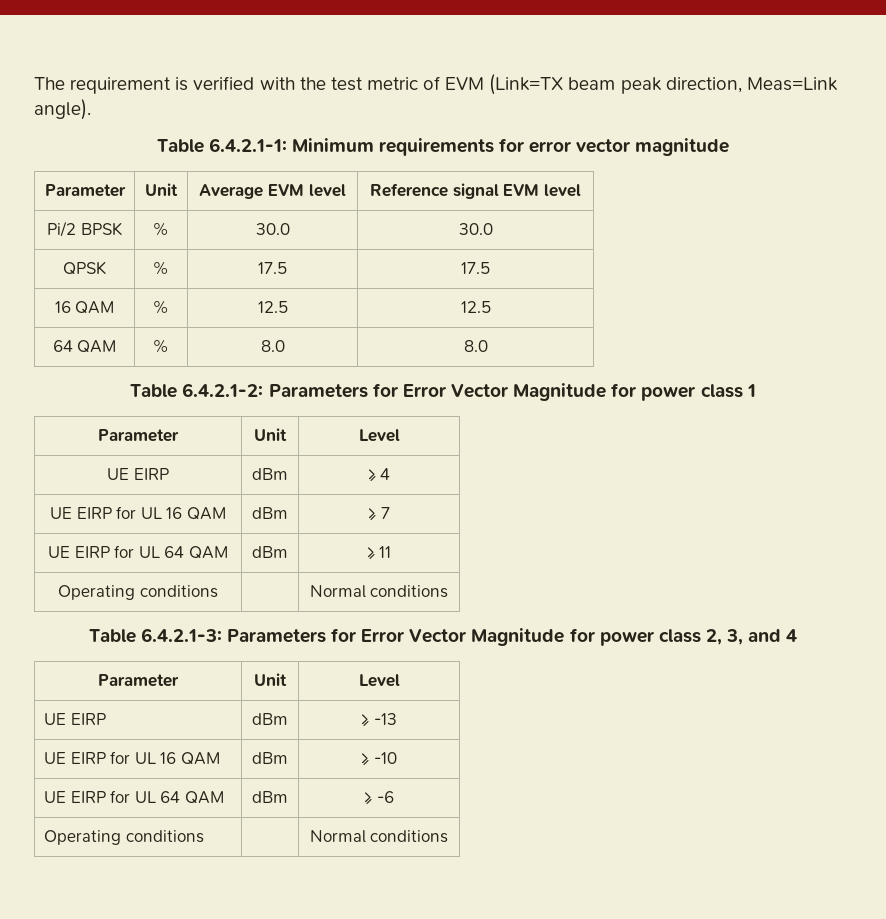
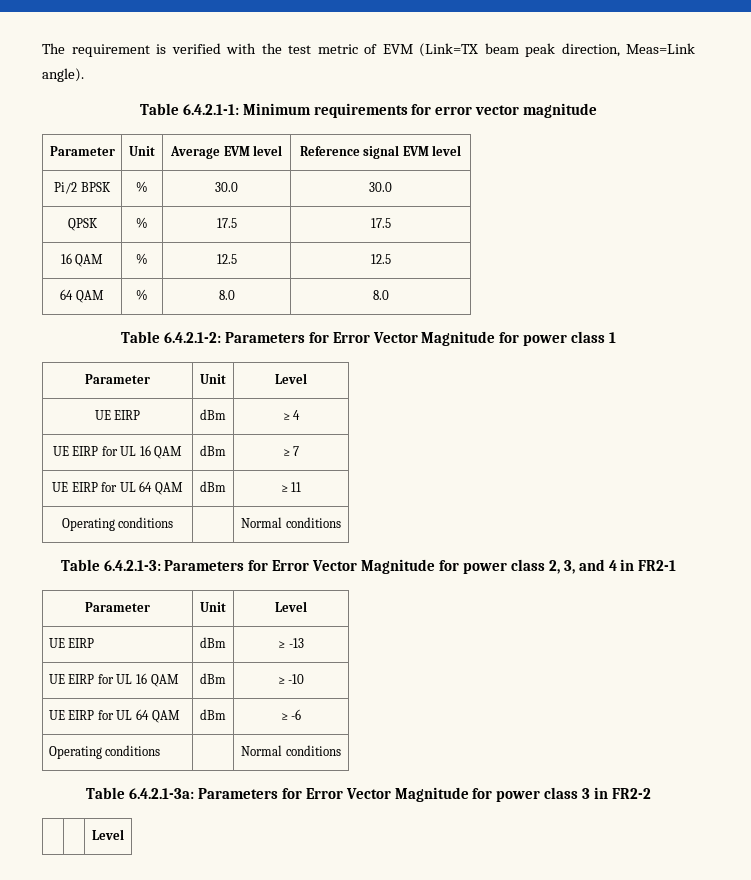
(798, 635) none -> [620,559,677,571] in FR2-1
(449, 836) none -> [86,787,651,802] [92,829,124,840] // Table 6.4.2.1-3a: Parameters for Error Vector Magnitude for power class 3 in FR2-2 // | | Level

